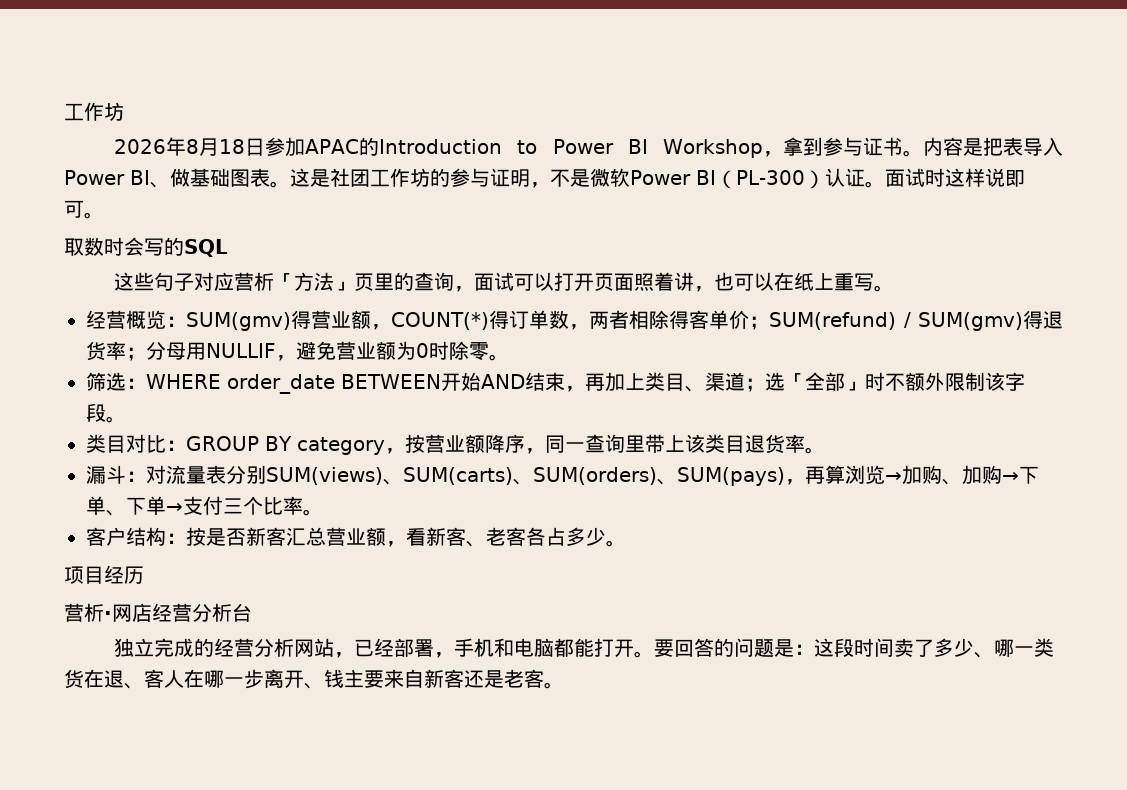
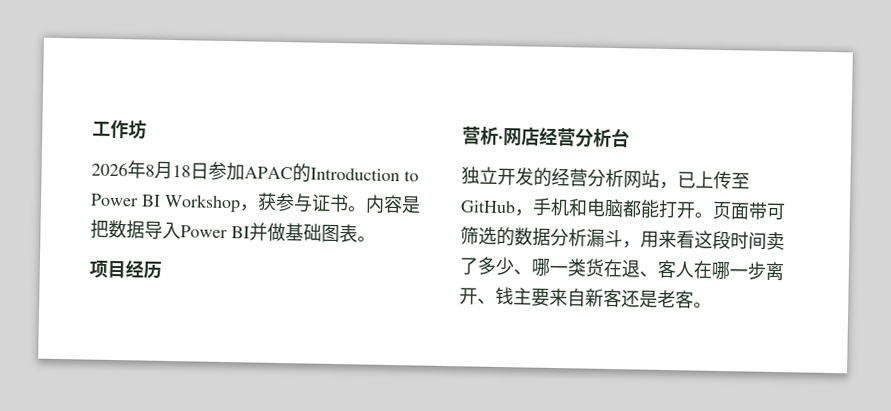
[782,137,823,156] 拿到 -> [257,192,277,211] 获
[1002,137,1023,156] 表 -> [108,219,145,239] 数据
[149,182,170,188] 、 -> [249,222,268,241] 并
[289,168,1025,189] [64,200,104,219] [64,237,228,257] [114,272,895,292] [86,310,1063,331] [86,341,509,361] [86,372,1025,394] [86,403,126,423] [86,434,825,455] [86,465,1039,486] [86,496,323,516] [86,527,626,547] 这是社团工作坊的参与证明，不是微软Power BI（PL-300）认证。面试时这样说即可。 // 取数时会写的SQL // 这些句子对应营析「方法」页里的查询，面试可以打开页面照着讲，也可以在纸上重写。 // 经营概览：SUM(gmv)得营业额，COUNT(*)得订单数，两者相除得客单价；SUM(refund) / SUM(gmv)得退货率；分母用NULLIF，避免营业额为0时除零。 // 筛选：WHERE order_date BETWEEN开始AND结束，再加上类目、渠道；选「全部」时不额外限制该字段。 // 类目对比：GROUP BY category，按营业额降序，同一查询里带上该类目退货率。 // 漏斗：对流量表分别SUM(views)、SUM(carts)、SUM(orders)、SUM(pays)，再算浏览→加购、加购→下单、下单→支付三个比率。 // 客户结构：按是否新客汇总营业额，看新客、老客各占多少。 -> (376, 239) none
[154,638,195,657] 完成 -> [497,167,534,186] 开发
[374,638,435,657] 经部署 -> [695,170,750,190] [460,200,516,214] 上传至GitHub
[654,638,815,657] 要回答的问题是： -> [712,201,786,221] [460,226,695,249] 页面带可筛选的数据分析漏斗，用来看

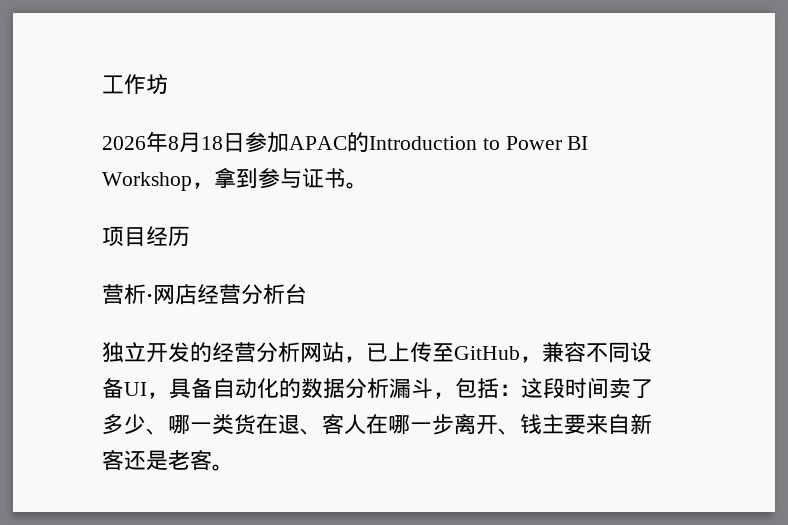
[257,192,277,211] 获 -> [214,168,258,188] 拿到
[365,194,421,214] [90,219,376,243] 内容是把数据导入Power BI并做基础图表。 -> (368, 185) none
[532,197,786,221] [460,226,497,245] 手机和电脑都能打开。页面带可筛选 -> [542,342,652,363] [102,378,279,399] 兼容不同设备UI，具备自动化
[640,229,695,249] 用来看 -> [455,378,521,398] 包括：

